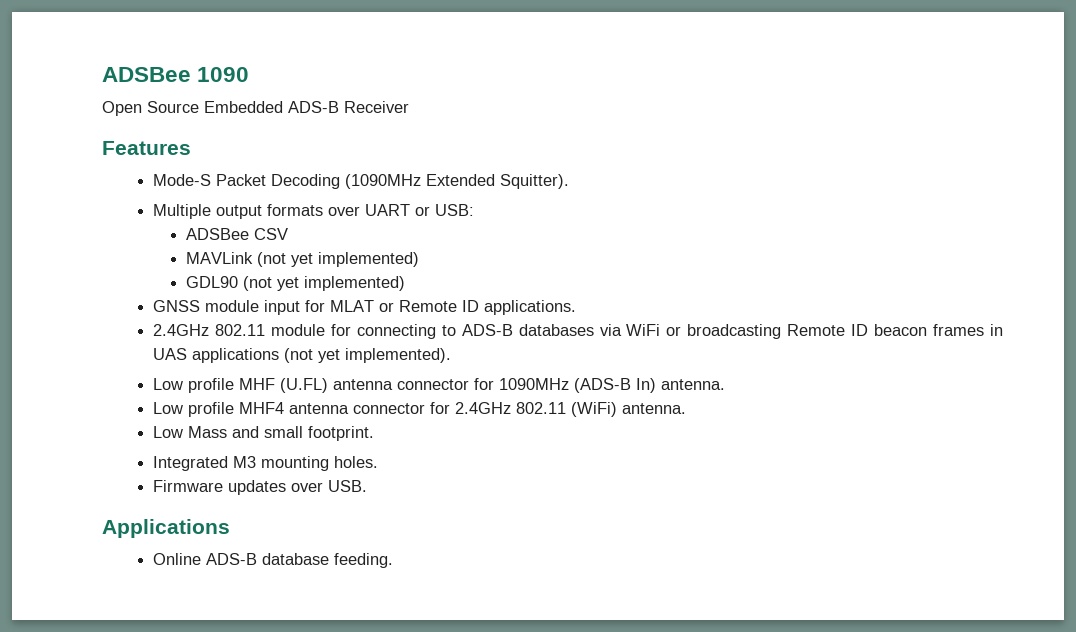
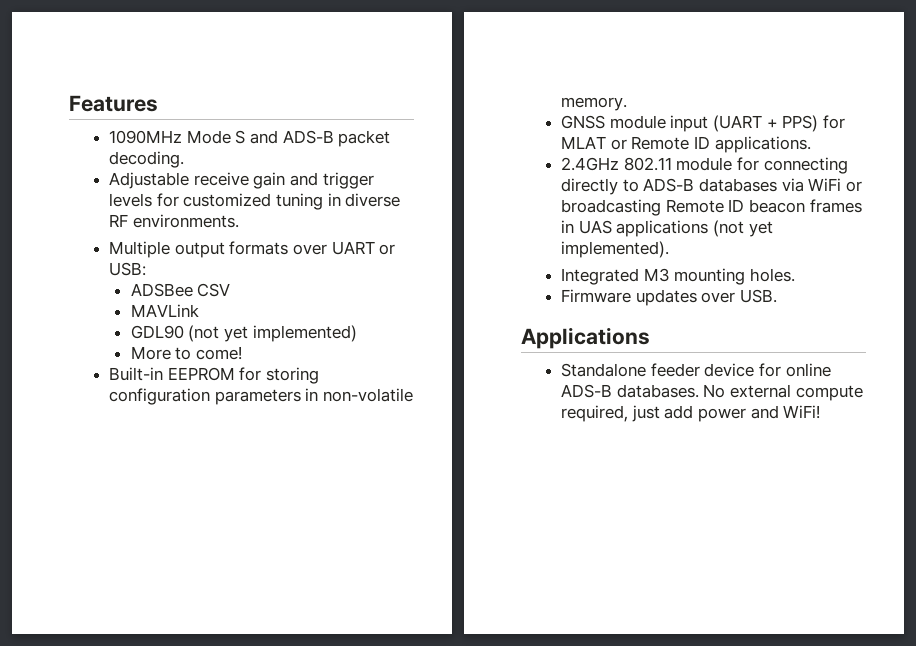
[102,67,250,82] [102,101,409,116] [102,141,191,155] [152,174,569,189] ADSBee 1090 // Open Source Embedded ADS-B Receiver // Features // Mode-S Packet Decoding (1090MHz Extended Squitter). -> [69,95,158,112] [109,130,391,147] [109,151,185,168] [109,172,374,189] [109,193,401,210] [109,214,239,228] Features // 1090MHz Mode S and ADS-B packet decoding. // Adjustable receive gain and trigger levels for customized tuning in diverse RF environments.
[256,252,419,267] (not yet implemented) -> (199, 310) none
(405, 283) none -> [130,346,242,360] [109,367,319,384] [109,388,413,405] [561,97,628,111] // More to come! // Built-in EEPROM for storing configuration parameters in non-volatile memory.
(300, 307) none -> [712,115,819,132] (UART + PPS)
(436, 331) none -> [561,178,619,195] directly
[152,378,725,393] [152,402,686,417] [152,426,374,441] // Low profile MHF (U.FL) antenna connector for 1090MHz (ADS-B In) antenna. // Low profile MHF4 antenna connector for 2.4GHz 802.11 (WiFi) antenna. // Low Mass and small footprint. -> (670, 249) none
[152,553,393,568] Online ADS-B database feeding. -> [561,363,831,377] [561,384,863,401] [561,405,821,422] Standalone feeder device for online ADS-B databases. No external compute required, just add power and WiFi!

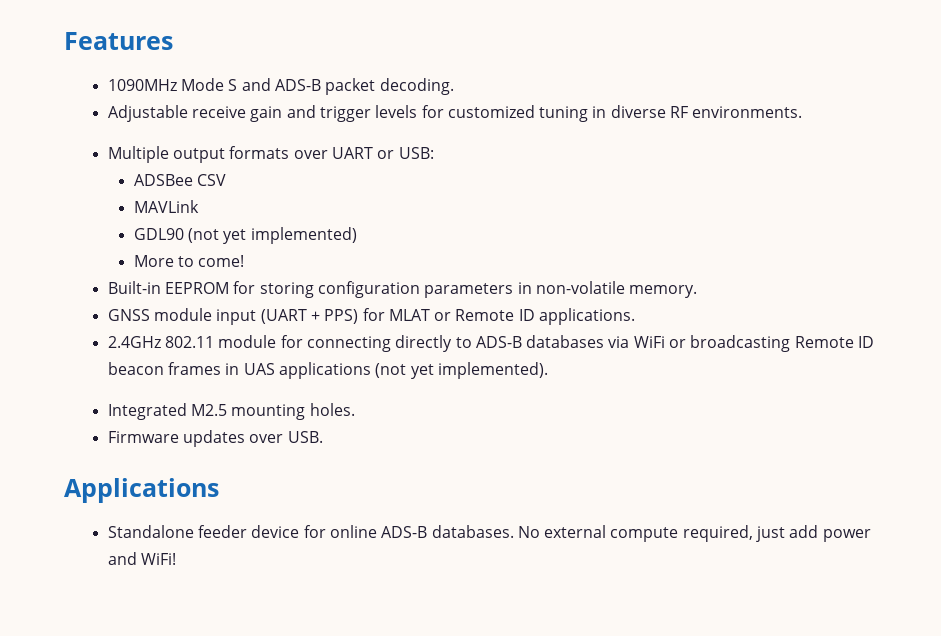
[643,268,670,282] M3 -> [190,404,227,416] M2.5

